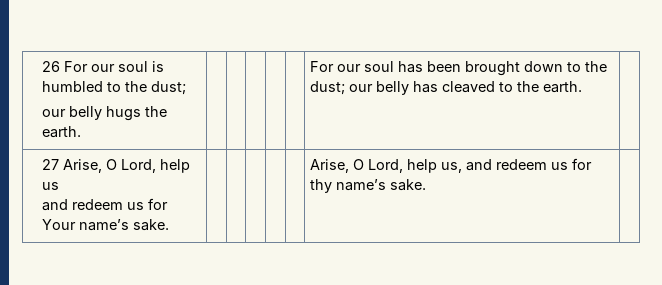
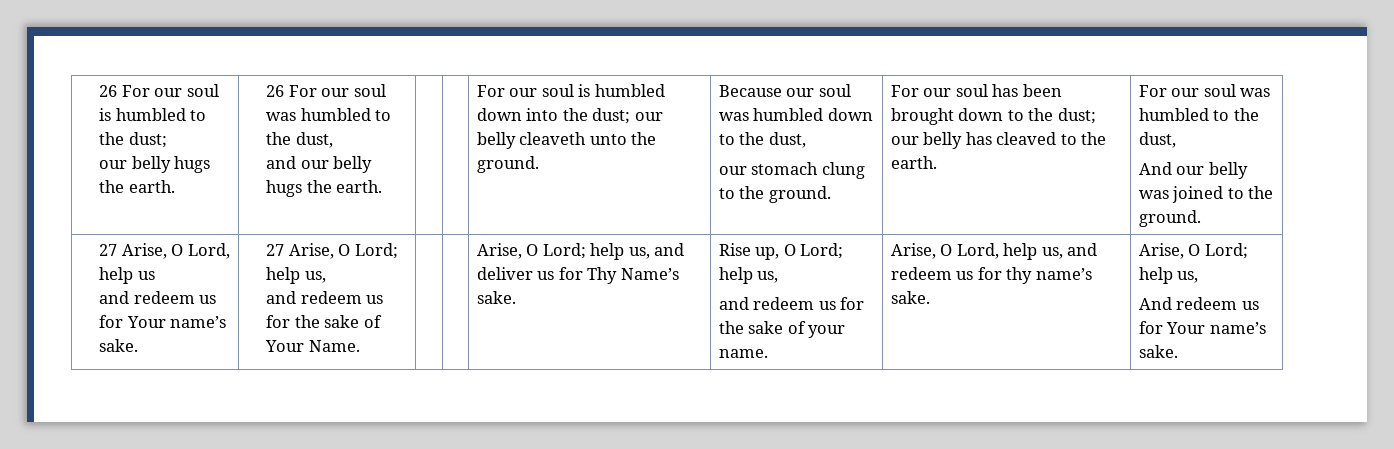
(82, 132) | | | | -> [266,84,386,97] [266,108,392,121] [266,132,333,148] [266,156,373,173] [266,180,383,197] [477,84,665,97] [477,108,663,124] [477,132,657,149] [477,156,540,173] [719,84,851,97] [719,108,873,121] [719,132,806,148] [719,162,865,179] [719,186,831,203] 26 For our soul was humbled to the dust, // and our belly hugs the earth. | | | For our soul is humbled down into the dust; our belly cleaveth unto the ground. | Because our soul was humbled down to the dust, // our stomach clung to the ground.
(583, 87) none -> [1139,84,1271,97] [1139,108,1259,121] [1139,132,1177,148] [1139,162,1248,179] [1139,186,1274,203] [1139,210,1202,227] For our soul was humbled to the dust, // And our belly was joined to the ground.
(170, 225) | | | | -> [266,243,398,259] [266,267,326,284] [266,291,384,304] [266,315,382,328] [265,340,360,352] [477,243,685,260] [477,267,679,284] [477,291,517,304] [719,243,844,260] [719,267,779,284] [719,297,865,310] [719,321,846,338] [719,349,769,358] 27 Arise, O Lord; help us, // and redeem us for the sake of Your Name. | | | Arise, O Lord; help us, and deliver us for Thy Name’s sake. | Rise up, O Lord; help us, // and redeem us for the sake of your name.
(427, 185) none -> [1139,243,1248,259] [1139,267,1199,284] [1139,297,1259,310] [1139,321,1266,334] [1139,345,1179,358] Arise, O Lord; help us, // And redeem us for Your name’s sake.

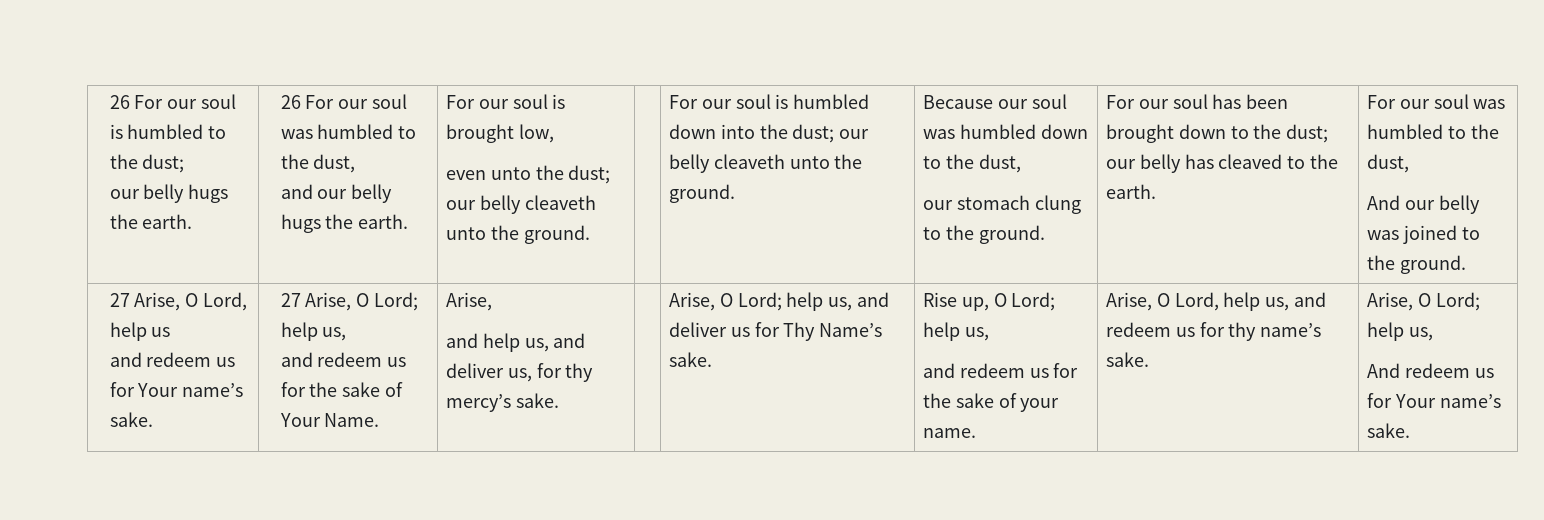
(383, 186) none -> [445,94,566,109] [445,124,554,143] [445,165,611,184] [445,195,596,214] [445,225,590,244] For our soul is brought low, // even unto the dust; our belly cleaveth unto the ground.
(360, 346) none -> [445,292,492,311] [445,333,586,352] [445,363,594,382] [445,393,559,412] Arise, // and help us, and deliver us, for thy mercy’s sake.

